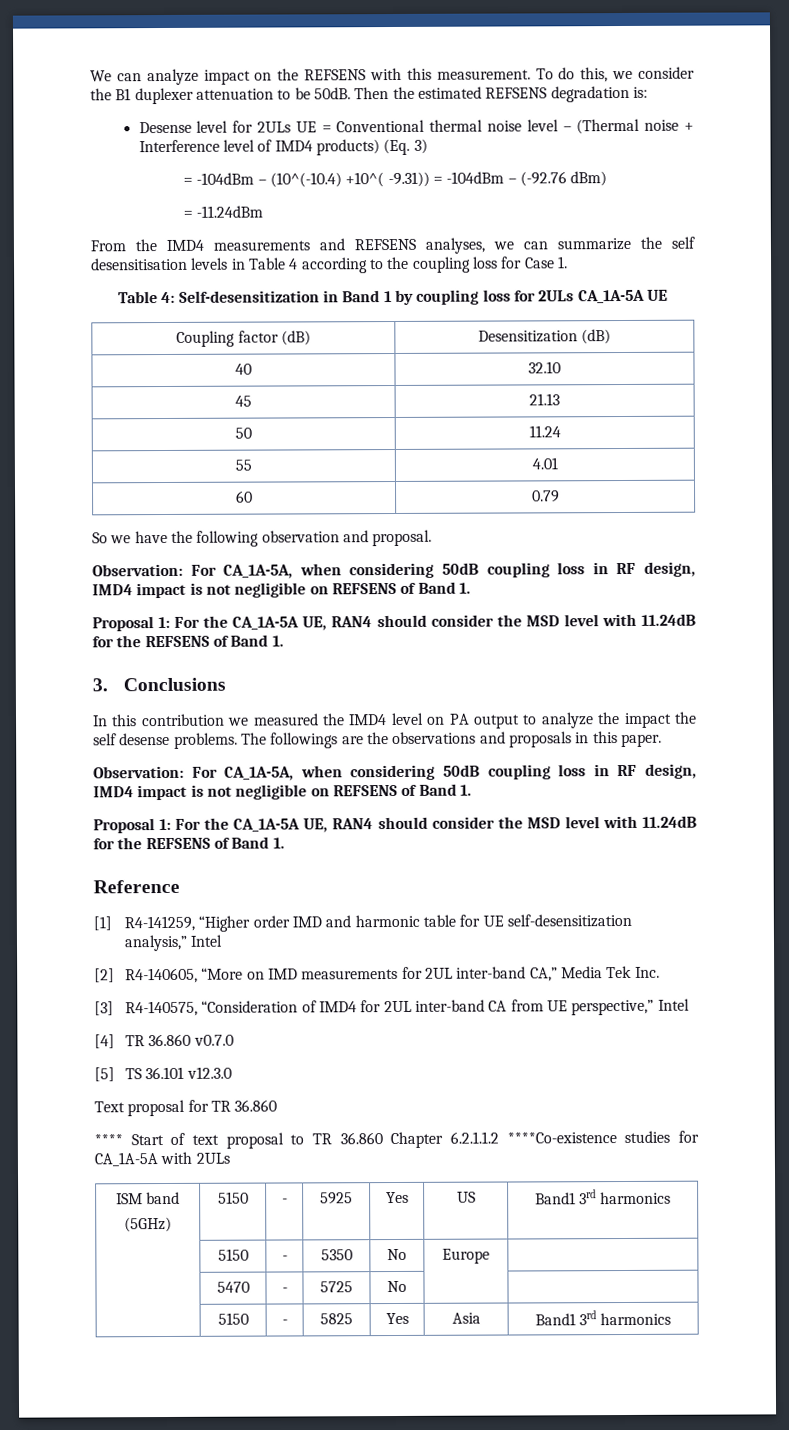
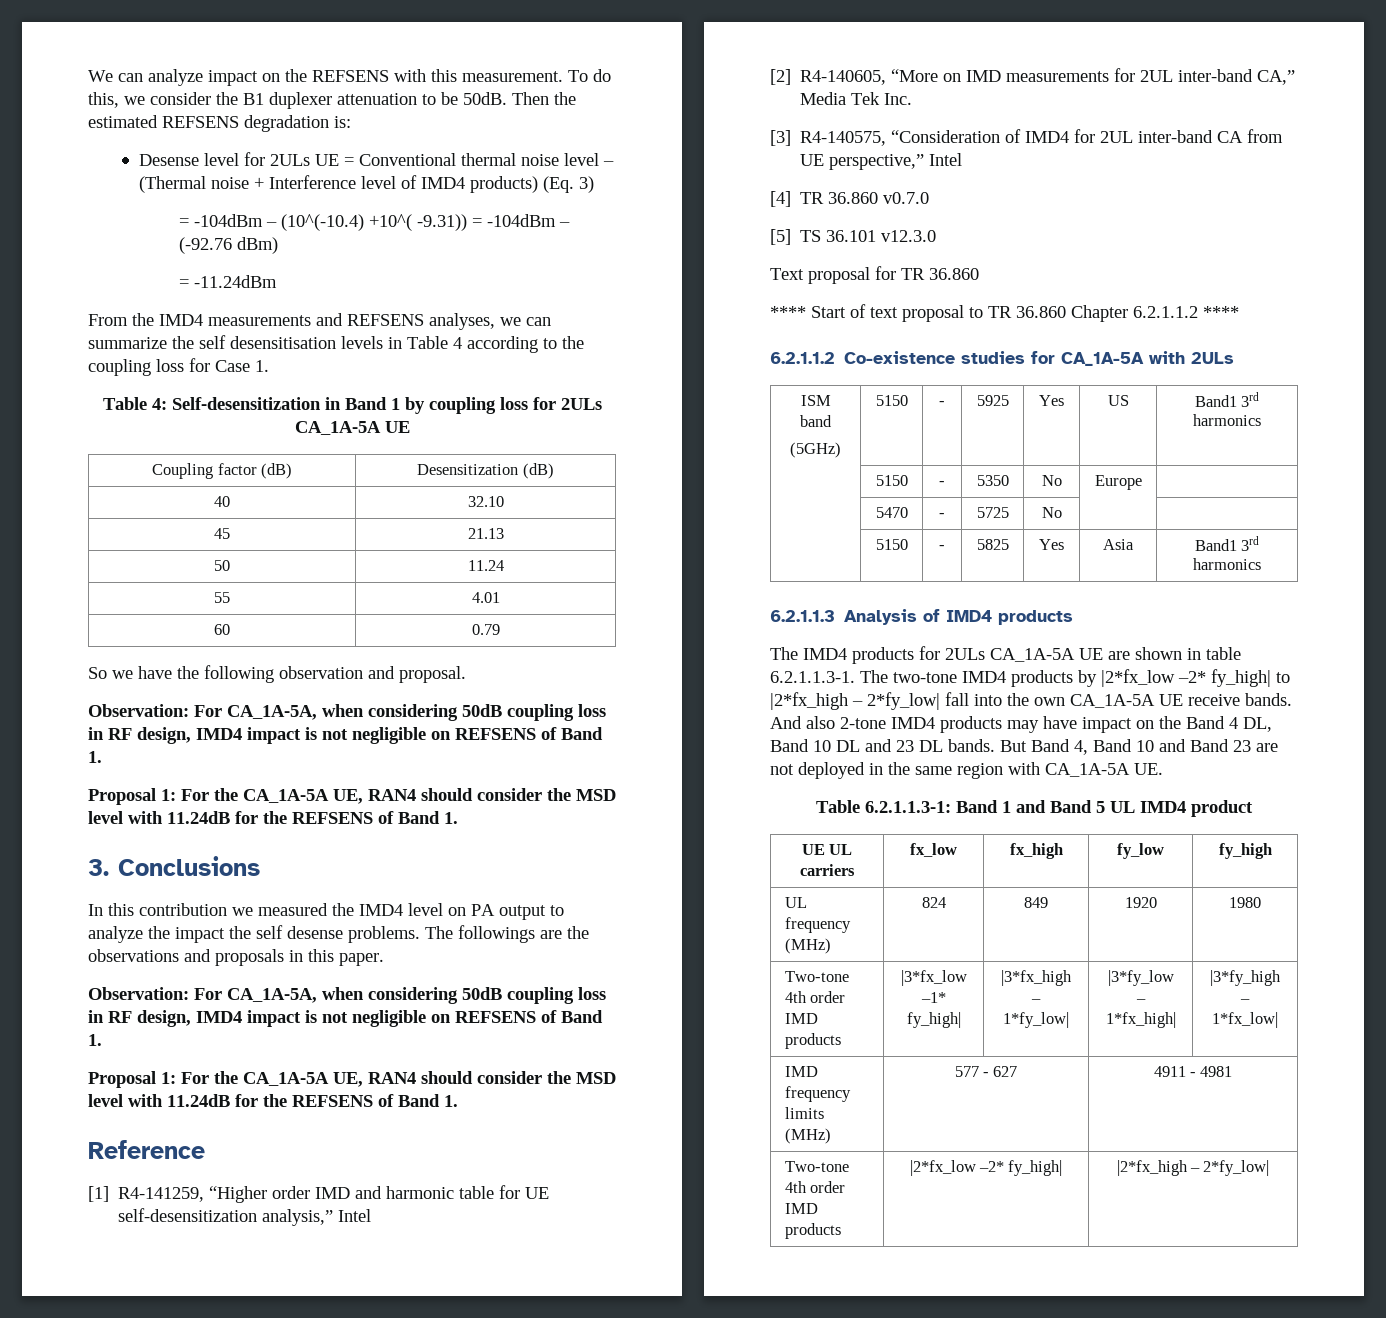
[506,1132,617,1144] ****Co-existence -> [1203,306,1239,318] [770,351,956,364] **** // 6.2.1.1.2 Co-existence
(672, 1319) none -> [770,609,1074,625] [770,646,1241,664] [770,669,1290,687] [770,692,1292,710] [770,716,1272,733] [770,739,1278,755] [770,762,1163,779] [816,800,1253,817] [801,844,853,855] [800,864,855,876] [910,843,957,857] [1009,843,1063,859] [1117,843,1164,859] [1218,843,1272,859] [784,897,807,908] [784,917,851,933] [784,938,831,954] [921,897,946,908] [1024,897,1048,908] [1124,897,1157,908] [1229,897,1261,908] [784,971,849,982] [784,991,846,1003] [784,1013,818,1024] [784,1033,841,1049] [900,970,967,986] [920,992,946,1003] [906,1012,961,1028] [1001,970,1072,986] [1031,999,1041,1003] [1003,1012,1069,1028] [1107,970,1174,986] [1135,999,1146,1003] [1105,1012,1176,1028] [1210,970,1281,986] [1240,999,1250,1003] [1212,1012,1278,1028] [784,1066,818,1077] [784,1086,851,1102] [784,1107,824,1119] [784,1128,831,1144] [954,1066,1018,1077] [1153,1066,1233,1077] [784,1161,849,1172] [784,1181,846,1193] [784,1203,818,1214] [784,1223,841,1239] [909,1160,1063,1176] [1116,1160,1270,1176] // 6.2.1.1.3 Analysis of IMD4 products // The IMD4 products for 2ULs CA_1A-5A UE are shown in table 6.2.1.1.3-1. The two-tone IMD4 products by |2*fx_low –2* fy_high| to |2*fx_high – 2*fy_low| fall into the own CA_1A-5A UE receive bands. And also 2-tone IMD4 products may have impact on the Band 4 DL, Band 10 DL and 23 DL bands. But Band 4, Band 10 and Band 23 are not deployed in the same region with CA_1A-5A UE. // Table 6.2.1.1.3-1: Band 1 and Band 5 UL IMD4 product // UE UL carriers | fx_low | fx_high | fy_low | fy_high // UL frequency (MHz) | 824 | 849 | 1920 | 1980 // Two-tone 4th order IMD products | |3*fx_low –1* fy_high| | |3*fx_high – 1*fy_low| | |3*fy_low – 1*fx_high| | |3*fy_high – 1*fx_low| // IMD frequency limits (MHz) | 577 - 627 | 4911 - 4981 // Two-tone 4th order IMD products | |2*fx_low –2* fy_high| | |2*fx_high – 2*fy_low|

